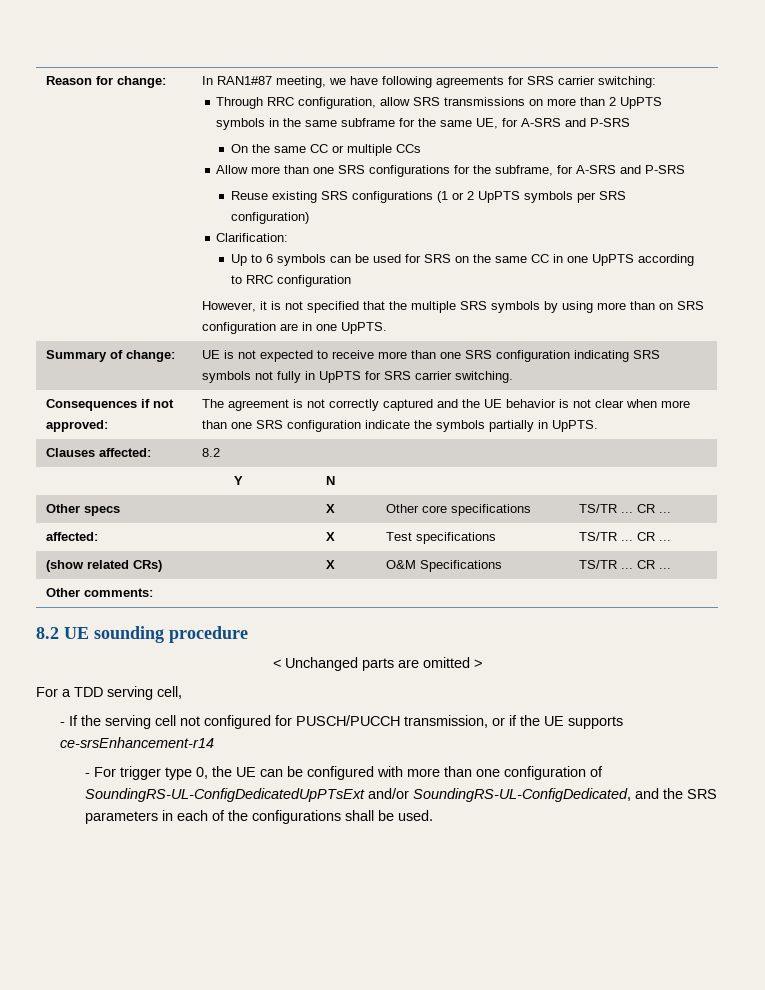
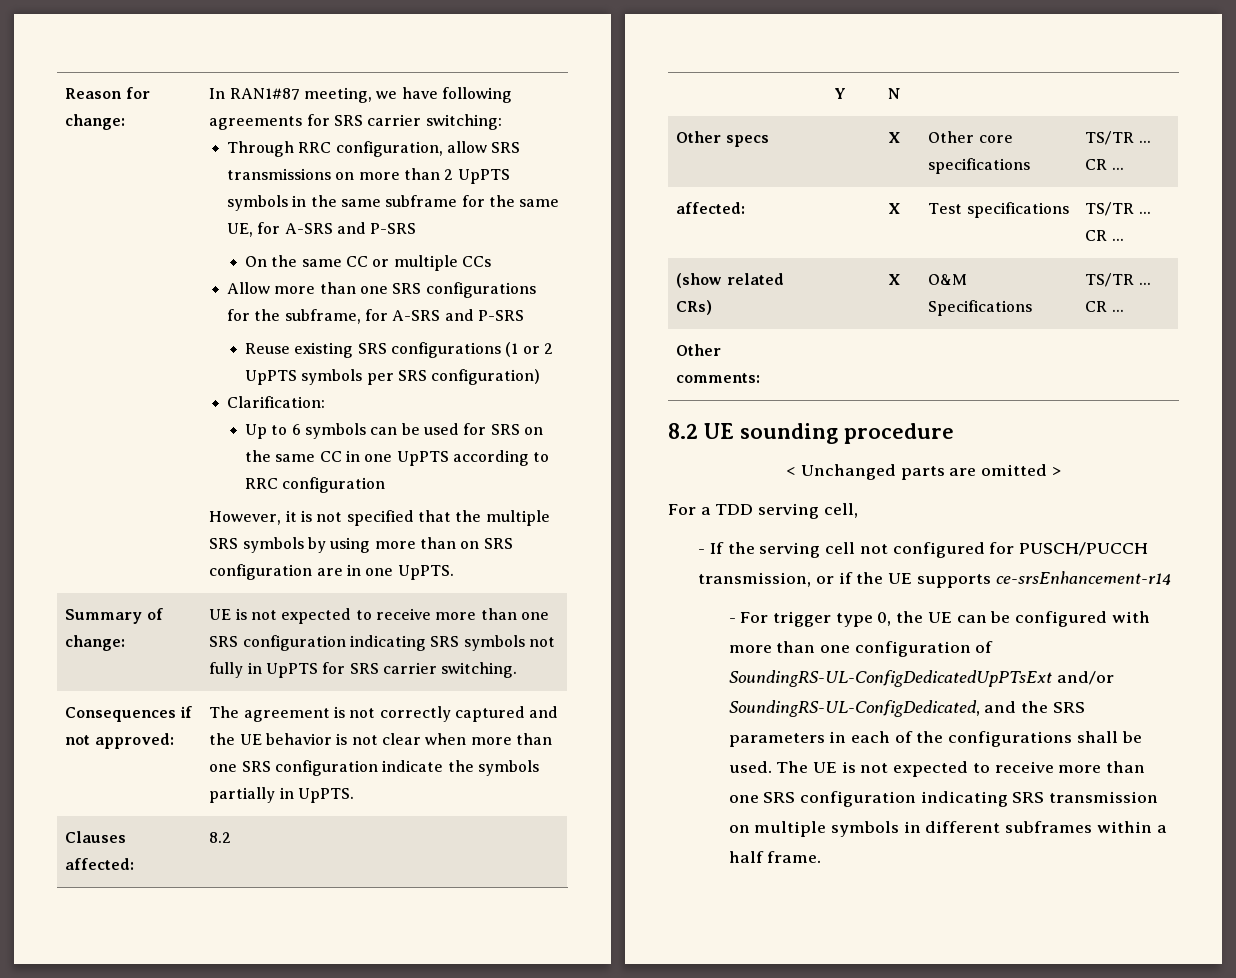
(433, 815) none -> [776,761,1146,777] [728,791,1159,807] [728,821,1167,837] [728,851,822,863] The UE is not expected to receive more than one SRS configuration indicating SRS transmission on multiple symbols in different subframes within a half frame.

